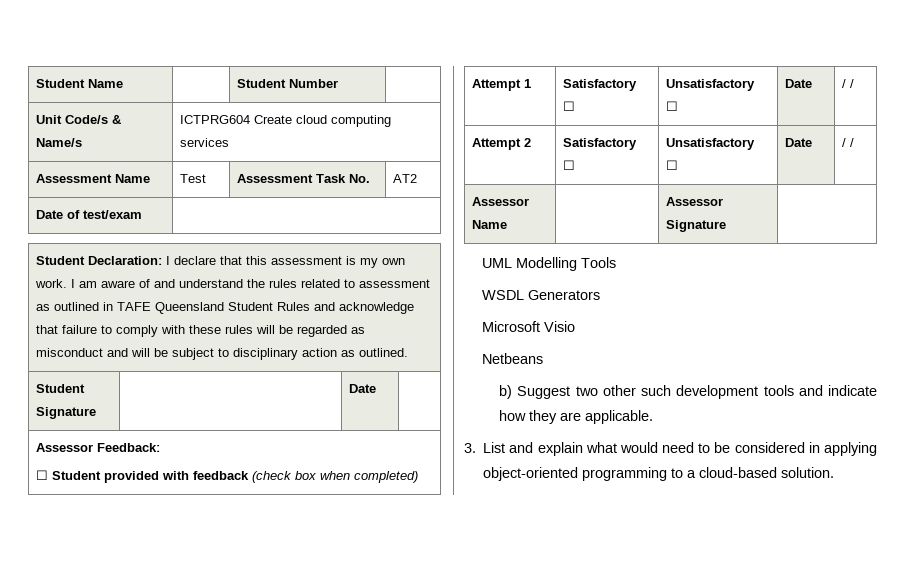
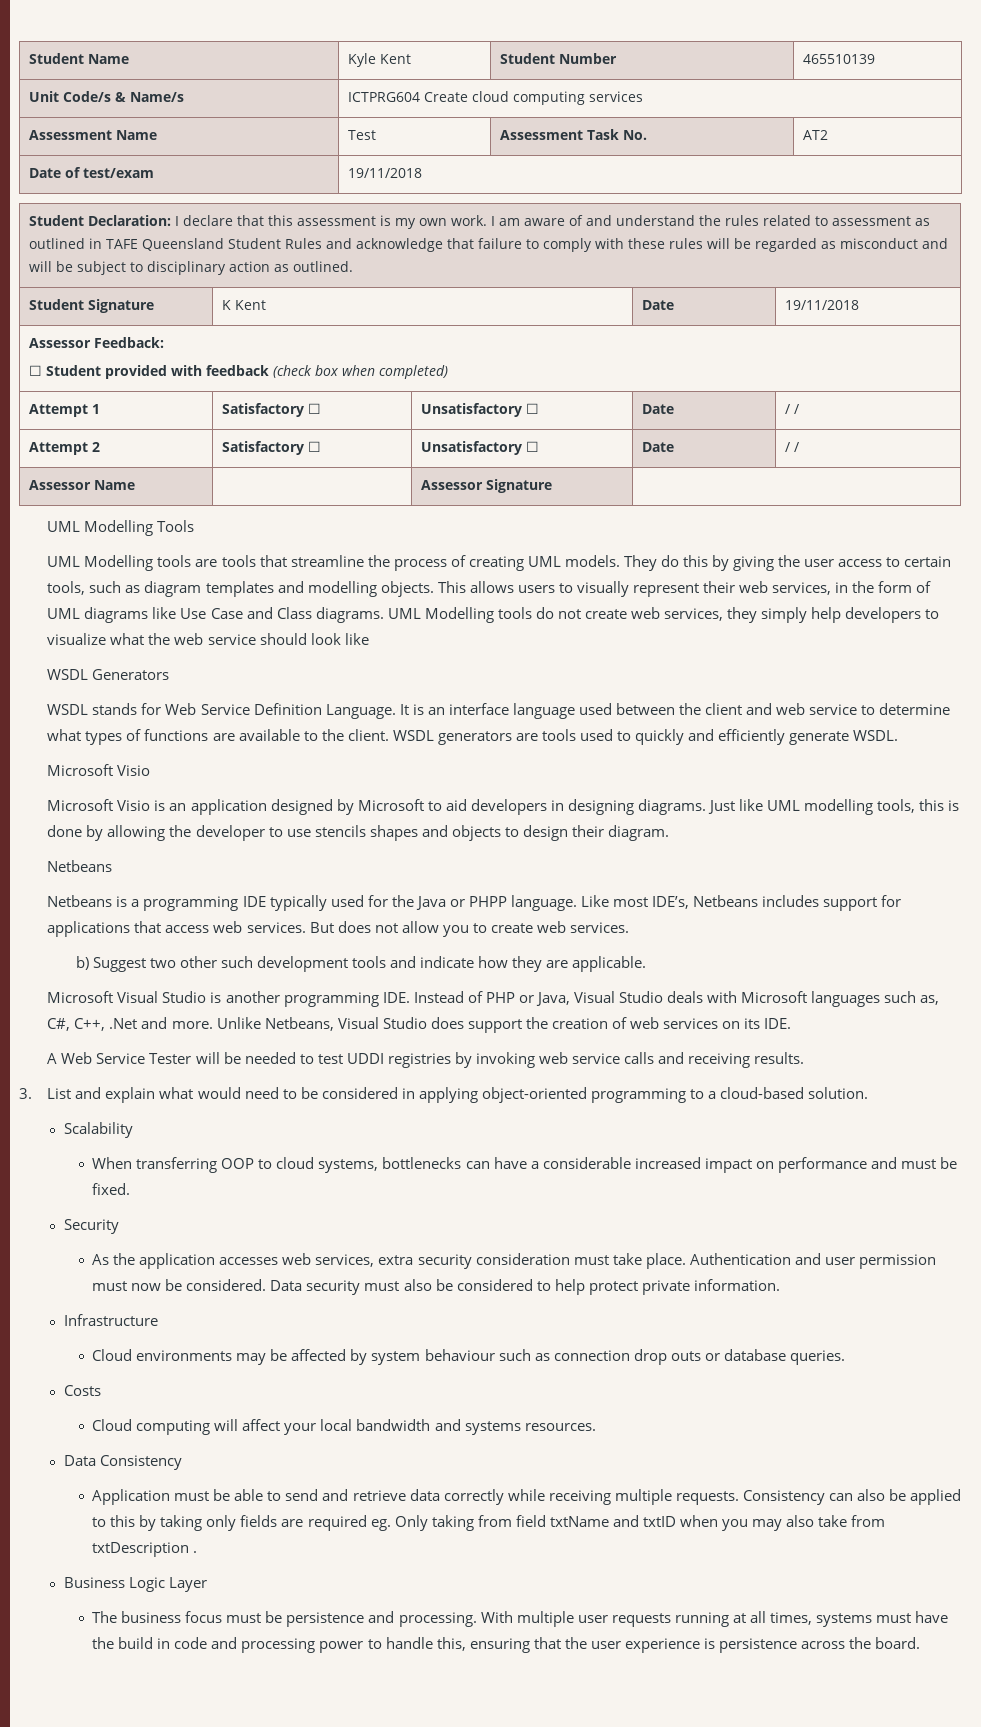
(124, 83) none -> [348,53,412,67] Kyle Kent
(339, 83) none -> [803,54,876,64] 465510139
(143, 214) none -> [348,168,423,178] 19/11/2018
[349,384,377,393] | Date | -> [222,300,267,310] [642,300,675,310] [785,300,860,310] K Kent | Date | 19/11/2018
[481,290,600,300] [481,321,575,332] [481,353,543,364] WSDL Generators // Microsoft Visio // Netbeans -> [47,555,952,571] [47,581,932,597] [47,607,940,623] [47,633,369,645] [47,669,170,680] [47,703,951,719] [47,729,899,745] [47,764,151,776] [47,799,960,815] [47,825,670,841] [47,860,113,872] [47,895,902,911] [47,921,629,937] UML Modelling tools are tools that streamline the process of creating UML models. They do this by giving the user access to certain tools, such as diagram templates and modelling objects. This allows users to visually represent their web services, in the form of UML diagrams like Use Case and Class diagrams. UML Modelling tools do not create web services, they simply help developers to visualize what the web service should look like // WSDL Generators // WSDL stands for Web Service Definition Language. It is an interface language used between the client and web service to determine what types of functions are available to the client. WSDL generators are tools used to quickly and efficiently generate WSDL. // Microsoft Visio // Microsoft Visio is an application designed by Microsoft to aid developers in designing diagrams. Just like UML modelling tools, this is done by allowing the developer to use stencils shapes and objects to design their diagram. // Netbeans // Netbeans is a programming IDE typically used for the Java or PHPP language. Like most IDE’s, Netbeans includes support for applications that access web services. But does not allow you to create web services.
(654, 417) none -> [47,991,940,1007] [47,1017,792,1033] [47,1052,805,1068] // Microsoft Visual Studio is another programming IDE. Instead of PHP or Java, Visual Studio deals with Microsoft languages such as, C#, C++, .Net and more. Unlike Netbeans, Visual Studio does support the creation of web services on its IDE. // A Web Service Tester will be needed to test UDDI registries by invoking web service calls and receiving results.
(835, 472) none -> [63,1122,133,1138] [92,1157,958,1173] [92,1183,131,1195] [63,1219,119,1234] [92,1253,936,1269] [92,1279,780,1295] [63,1314,158,1326] [92,1349,845,1365] [63,1385,101,1396] [92,1419,596,1435] [63,1455,182,1470] [92,1489,962,1505] [92,1515,886,1531] [92,1542,198,1557] [63,1577,207,1592] [92,1611,949,1627] [92,1637,921,1653] // Scalability // When transferring OOP to cloud systems, bottlenecks can have a considerable increased impact on performance and must be fixed. // Security // As the application accesses web services, extra security consideration must take place. Authentication and user permission must now be considered. Data security must also be considered to help protect private information. // Infrastructure // Cloud environments may be affected by system behaviour such as connection drop outs or database queries. // Costs // Cloud computing will affect your local bandwidth and systems resources. // Data Consistency // Application must be able to send and retrieve data correctly while receiving multiple requests. Consistency can also be applied to this by taking only fields are required eg. Only taking from field txtName and txtID when you may also take from txtDescription . // Business Logic Layer // The business focus must be persistence and processing. With multiple user requests running at all times, systems must have the build in code and processing power to handle this, ensuring that the user experience is persistence across the board.

